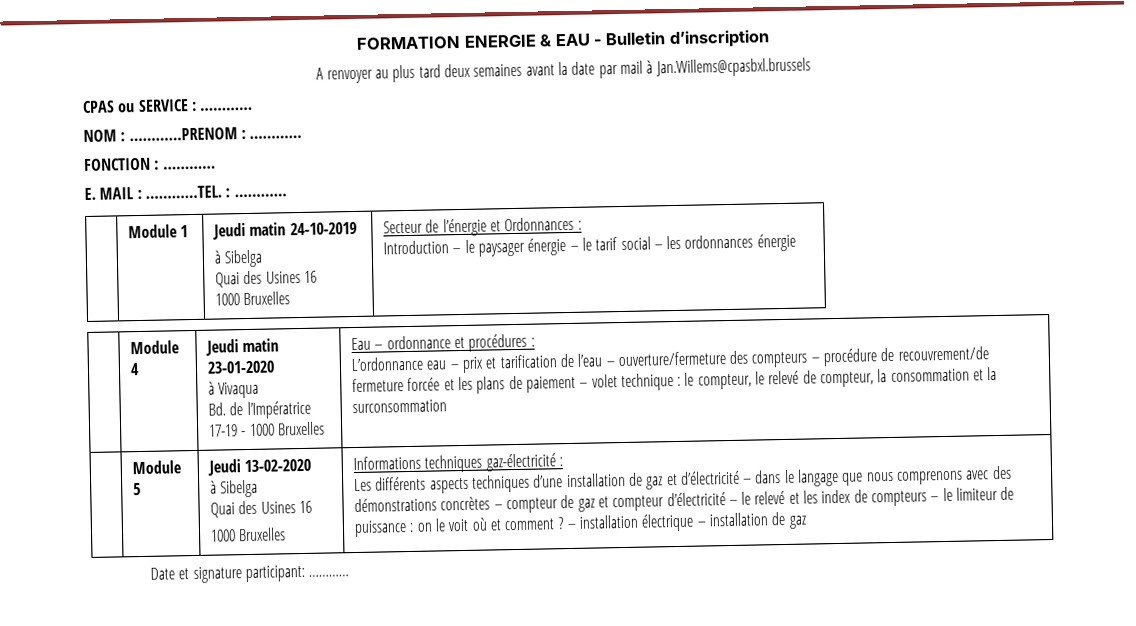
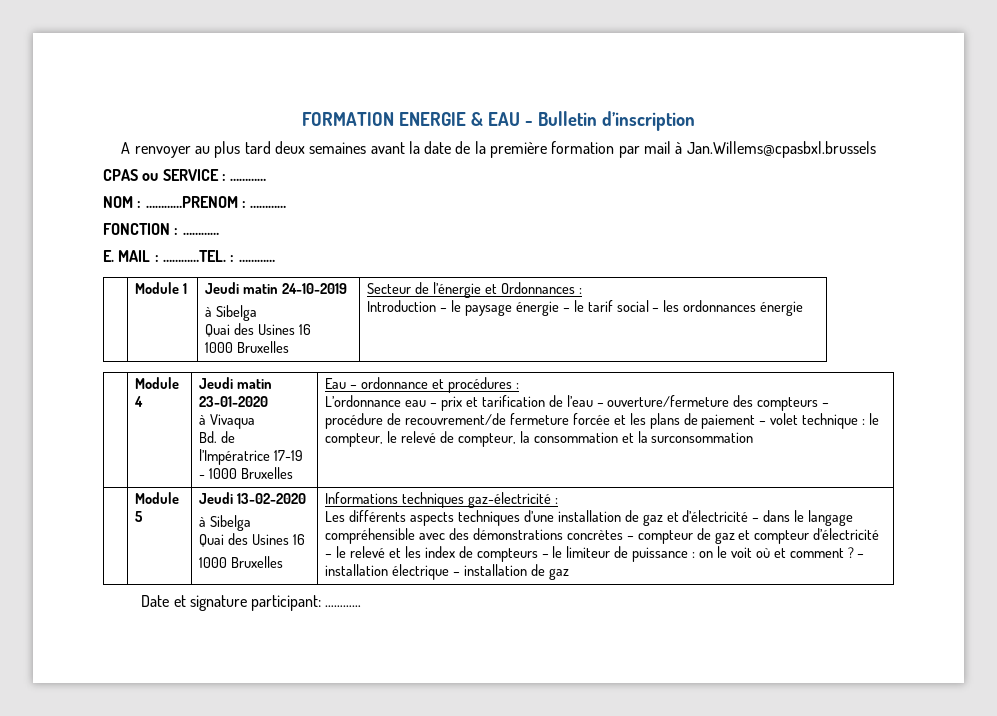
(596, 68) none -> [455,141,615,158] de la première formation
[477,242,525,257] paysager -> [464,304,512,316] paysage
[842,470,964,486] que nous comprenons -> [325,528,416,544] compréhensible

